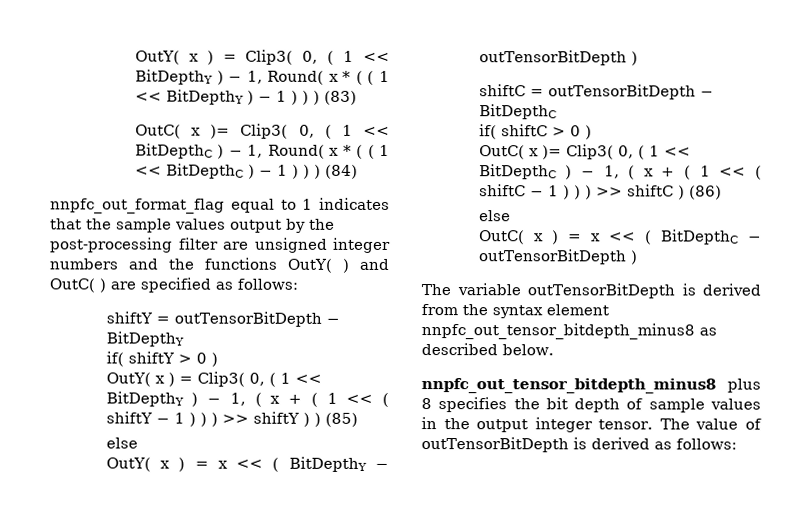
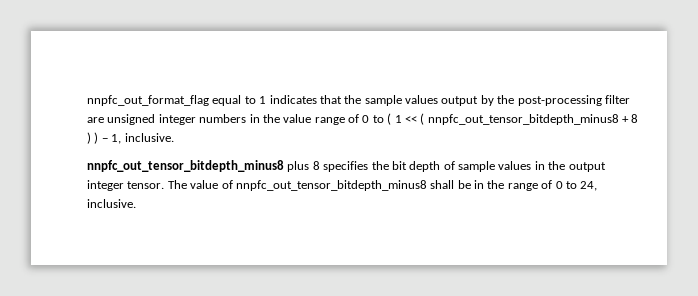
[134,49,391,65] [134,69,391,85] [134,89,357,105] [134,123,390,139] [134,143,390,159] [134,163,358,179] OutY( x ) = Clip3( 0, ( 1 << BitDepthY ) − 1, Round( x * ( ( 1 << BitDepthY ) − 1 ) ) ) (83) // OutC( x )= Clip3( 0, ( 1 << BitDepthC ) − 1, Round( x * ( ( 1 << BitDepthC ) − 1 ) ) ) (84) // -> (87, 100) none
[128,257,390,273] [49,277,298,293] [105,311,340,327] [105,331,184,347] [105,351,218,367] [105,371,322,387] [105,391,390,407] [105,411,358,427] [105,437,138,449] [105,456,389,472] [478,50,638,66] [478,84,714,100] [478,104,557,120] [478,124,592,140] [478,144,691,160] [478,164,762,180] [478,184,722,200] [478,210,511,222] [478,229,762,245] [477,249,638,265] [421,283,761,299] [421,304,609,319] [421,323,717,340] [421,343,554,356] and the functions OutY( ) and OutC( ) are specified as follows: // shiftY = outTensorBitDepth − BitDepthY // if( shiftY > 0 ) // OutY( x ) = Clip3( 0, ( 1 << BitDepthY ) − 1, ( x + ( 1 << ( shiftY − 1 ) ) ) >> shiftY ) ) (85) // else // OutY( x ) = x << ( BitDepthY − outTensorBitDepth ) // shiftC = outTensorBitDepth − BitDepthC // if( shiftC > 0 ) // OutC( x )= Clip3( 0, ( 1 << BitDepthC ) − 1, ( x + ( 1 << ( shiftC − 1 ) ) ) >> shiftC ) (86) // else // OutC( x ) = x << ( BitDepthC − outTensorBitDepth ) // The variable outTensorBitDepth is derived from the syntax element nnpfc_out_tensor_bitdepth_minus8 as described below. -> [249,113,639,125] [87,132,174,144] in the value range of 0 to ( 1 << ( nnpfc_out_tensor_bitdepth_minus8 + 8 ) ) − 1, inclusive.
[421,437,737,453] outTensorBitDepth is derived as follows: -> [235,180,598,191] [87,199,136,208] nnpfc_out_tensor_bitdepth_minus8 shall be in the range of 0 to 24, inclusive.

